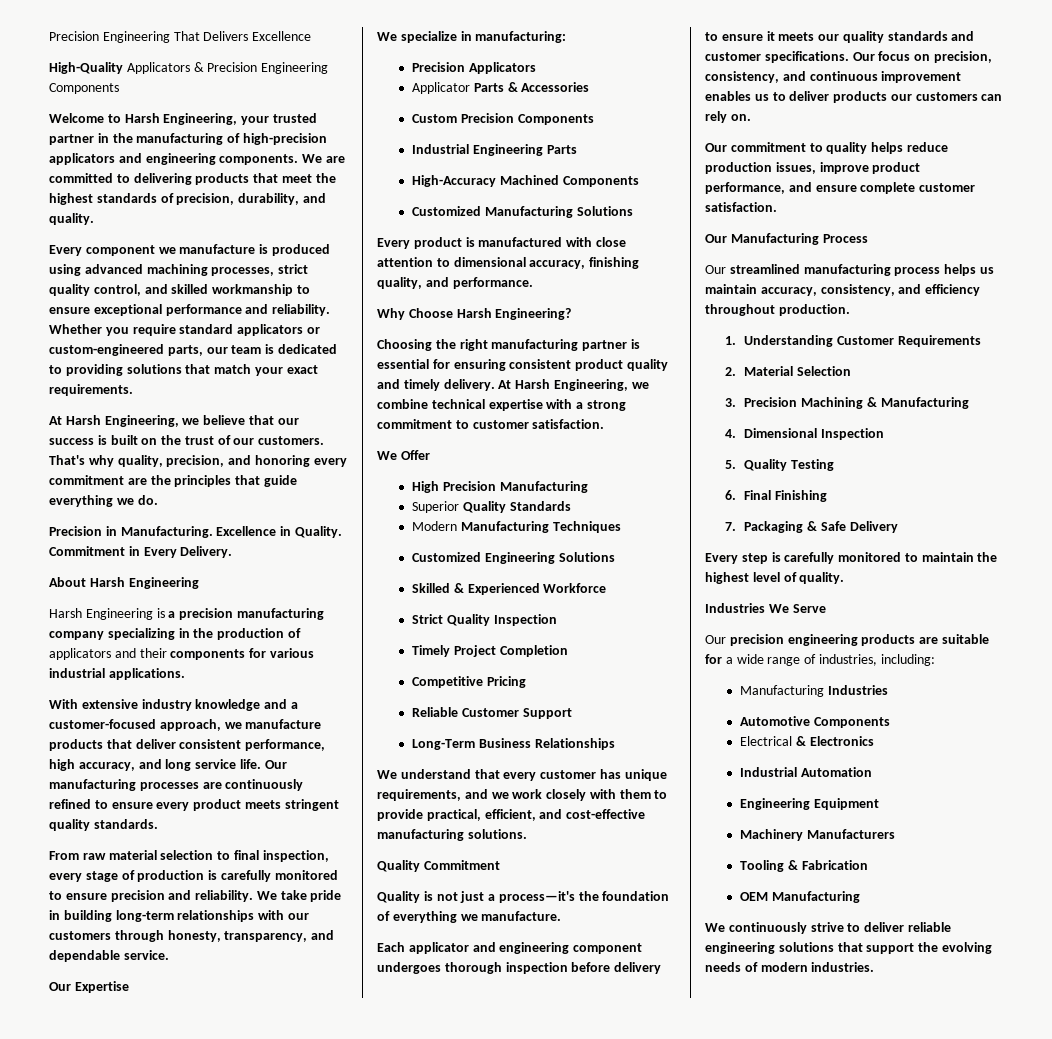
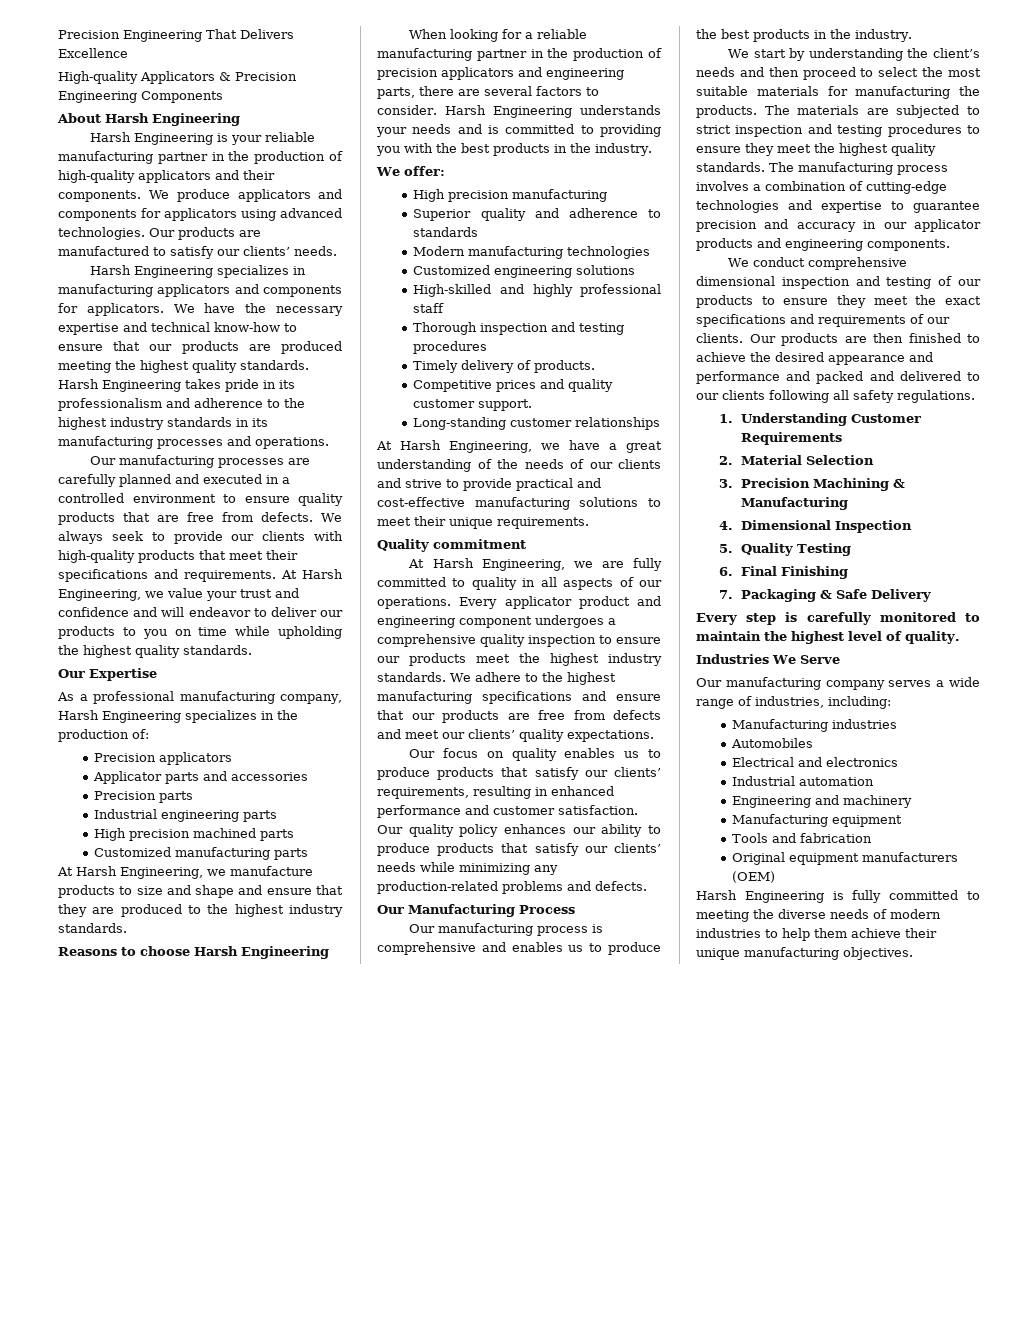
[49,62,123,74] High-Quality -> [58,71,138,84] High-quality
[49,113,317,125] [49,133,327,145] [49,153,345,165] [49,173,336,185] [49,193,326,205] [49,213,94,225] [49,244,330,256] [49,264,309,276] [49,284,310,296] [49,304,331,316] [49,324,320,336] [49,344,337,356] [49,364,318,376] [49,384,133,396] [49,415,299,427] [49,435,325,445] [49,455,347,467] [49,475,297,487] [49,495,158,507] [49,526,342,538] [49,546,233,558] // Welcome to Harsh Engineering, your trusted partner in the manufacturing of high-precision applicators and engineering components. We are committed to delivering products that meet the highest standards of precision, durability, and quality. // Every component we manufacture is produced using advanced machining processes, strict quality control, and skilled workmanship to ensure exceptional performance and reliability. Whether you require standard applicators or custom-engineered parts, our team is dedicated to providing solutions that match your exact requirements. // At Harsh Engineering, we believe that our success is built on the trust of our customers. That's why quality, precision, and honoring every commitment are the principles that guide everything we do. // Precision in Manufacturing. Excellence in Quality. Commitment in Every Delivery. -> (223, 97) none
[168,608,324,620] [49,628,301,640] a precision manufacturing company specializing in the production of -> [231,132,316,145] [58,151,344,164] [58,170,135,183] your reliable manufacturing partner in the production of high-quality
[170,648,314,660] [49,668,185,680] [49,699,298,711] [49,719,322,731] [49,739,326,751] [49,759,287,771] [49,779,304,791] [49,799,339,811] [49,819,158,831] [49,850,329,862] [49,870,338,882] [49,890,342,902] [49,910,309,922] [49,930,335,942] [49,950,169,962] [49,981,129,993] [377,31,567,43] [412,62,536,74] components for various industrial applications. // With extensive industry knowledge and a customer-focused approach, we manufacture products that deliver consistent performance, high accuracy, and long service life. Our manufacturing processes are continuously refined to ensure every product meets stringent quality standards. // From raw material selection to final inspection, every stage of production is carefully monitored to ensure precision and reliability. We take pride in building long-term relationships with our customers through honesty, transparency, and dependable service. // Our Expertise // We specialize in manufacturing: // Precision Applicators -> [58,189,342,202] [58,208,342,221] [58,227,261,240] [58,246,337,259] [90,265,307,278] [58,284,342,297] [58,303,343,316] [58,322,297,335] [58,341,342,354] [58,360,309,373] [58,379,295,392] [58,398,305,411] [58,417,268,430] [58,436,329,449] [90,455,311,468] [58,474,290,487] [58,493,343,506] [58,512,343,525] [58,531,343,544] [58,550,298,563] [58,569,343,582] [58,588,299,601] [58,607,343,617] [58,626,342,639] [58,645,252,658] [58,668,157,681] [57,691,343,704] [58,710,298,723] [58,729,149,742] [94,752,233,765] components. We produce applicators and components for applicators using advanced technologies. Our products are manufactured to satisfy our clients’ needs. // Harsh Engineering specializes in manufacturing applicators and components for applicators. We have the necessary expertise and technical know-how to ensure that our products are produced meeting the highest quality standards. Harsh Engineering takes pride in its professionalism and adherence to the highest industry standards in its manufacturing processes and operations. // Our manufacturing processes are carefully planned and executed in a controlled environment to ensure quality products that are free from defects. We always seek to provide our clients with high-quality products that meet their specifications and requirements. At Harsh Engineering, we value your trust and confidence and will endeavor to deliver our products to you on time while upholding the highest quality standards. // Our Expertise // As a professional manufacturing company, Harsh Engineering specializes in the production of: // Precision applicators
[473,82,590,92] [412,113,594,125] [412,144,577,156] [412,175,639,187] [412,206,633,218] [377,237,626,249] [377,257,640,269] [377,277,533,289] [377,308,572,320] [377,339,640,351] [377,359,668,371] [377,379,649,391] [377,399,626,411] [377,419,605,429] [377,450,430,460] [412,481,588,493] Parts & Accessories // Custom Precision Components // Industrial Engineering Parts // High-Accuracy Machined Components // Customized Manufacturing Solutions // Every product is manufactured with close attention to dimensional accuracy, finishing quality, and performance. // Why Choose Harsh Engineering? // Choosing the right manufacturing partner is essential for ensuring consistent product quality and timely delivery. At Harsh Engineering, we combine technical expertise with a strong commitment to customer satisfaction. // We Offer // High Precision Manufacturing -> [165,771,309,784] [94,791,194,803] [94,809,278,822] [94,828,295,841] [94,847,309,860] [57,866,313,879] [58,885,343,898] [58,904,343,917] [58,923,127,933] [58,946,329,959] [409,29,588,42] [377,48,662,61] [377,67,624,80] [377,86,599,99] [377,105,661,118] [376,124,661,137] [376,143,652,156] [376,166,445,176] [413,189,608,202] parts and accessories // Precision parts // Industrial engineering parts // High precision machined parts // Customized manufacturing parts // At Harsh Engineering, we manufacture products to size and shape and ensure that they are produced to the highest industry standards. // Reasons to choose Harsh Engineering // When looking for a reliable manufacturing partner in the production of precision applicators and engineering parts, there are several factors to consider. Harsh Engineering understands your needs and is committed to providing you with the best products in the industry. // We offer: // High precision manufacturing
[462,501,571,513] Quality Standards -> [480,208,661,221] [413,227,479,237] quality and adherence to standards
[460,521,621,533] [412,552,615,564] [412,583,607,595] [412,614,557,626] [412,645,568,657] [412,676,526,688] [412,707,572,719] [412,738,615,750] [377,769,667,781] [377,789,668,801] [377,809,646,821] [377,829,527,841] [377,860,500,872] [377,891,670,903] [377,911,562,923] [377,942,643,954] [377,962,662,974] [705,31,975,43] [705,51,992,63] [705,71,962,83] [705,91,1003,103] [705,111,751,123] [705,142,948,154] [705,162,921,174] [705,182,976,194] [705,202,777,212] Manufacturing Techniques // Customized Engineering Solutions // Skilled & Experienced Workforce // Strict Quality Inspection // Timely Project Completion // Competitive Pricing // Reliable Customer Support // Long-Term Business Relationships // We understand that every customer has unique requirements, and we work closely with them to provide practical, efficient, and cost-effective manufacturing solutions. // Quality Commitment // Quality is not just a process—it's the foundation of everything we manufacture. // Each applicator and engineering component undergoes thorough inspection before delivery to ensure it meets our quality standards and customer specifications. Our focus on precision, consistency, and continuous improvement enables us to deliver products our customers can rely on. // Our commitment to quality helps reduce production issues, improve product performance, and ensure complete customer satisfaction. -> [468,246,651,259] [413,265,636,278] [413,284,661,297] [413,303,445,313] [413,322,625,335] [413,341,488,354] [413,360,596,373] [413,379,614,392] [413,399,533,411] [413,417,661,430] [376,440,662,453] [377,459,661,472] [377,478,601,491] [377,497,661,510] [377,516,589,529] [377,539,526,552] [408,558,662,571] [377,577,662,590] [377,596,661,609] [377,615,616,628] [377,634,661,647] [377,653,662,666] [377,672,616,685] [377,691,661,704] [377,710,661,723] [377,729,654,742] [409,748,661,761] [377,767,661,780] [377,786,614,799] [377,805,638,818] [377,824,661,837] [377,843,661,856] [377,862,558,875] [377,881,647,894] manufacturing technologies // Customized engineering solutions // High-skilled and highly professional staff // Thorough inspection and testing procedures // Timely delivery of products. // Competitive prices and quality customer support. // Long-standing customer relationships // At Harsh Engineering, we have a great understanding of the needs of our clients and strive to provide practical and cost-effective manufacturing solutions to meet their unique requirements. // Quality commitment // At Harsh Engineering, we are fully committed to quality in all aspects of our operations. Every applicator product and engineering component undergoes a comprehensive quality inspection to ensure our products meet the highest industry standards. We adhere to the highest manufacturing specifications and ensure that our products are free from defects and meet our clients’ quality expectations. // Our focus on quality enables us to produce products that satisfy our clients’ requirements, resulting in enhanced performance and customer satisfaction. Our quality policy enhances our ability to produce products that satisfy our clients’ needs while minimizing any production-related problems and defects.
[729,264,994,276] [705,284,981,296] [705,304,850,316] streamlined manufacturing process helps us maintain accuracy, consistency, and efficiency throughout production. -> [438,923,604,936] [377,942,661,955] [696,29,912,42] [728,48,980,61] [696,67,981,80] [696,86,980,99] [696,105,980,118] [696,124,980,137] [696,143,936,156] [696,162,948,175] [696,181,947,194] [696,200,980,213] [696,219,981,232] [696,238,950,251] [728,257,908,270] [696,276,981,289] [696,295,981,308] [696,314,950,327] [696,333,980,346] [696,352,933,365] [696,371,980,384] [696,390,975,403] manufacturing process is comprehensive and enables us to produce the best products in the industry. // We start by understanding the client’s needs and then proceed to select the most suitable materials for manufacturing the products. The materials are subjected to strict inspection and testing procedures to ensure they meet the highest quality standards. The manufacturing process involves a combination of cutting-edge technologies and expertise to guarantee precision and accuracy in our applicator products and engineering components. // We conduct comprehensive dimensional inspection and testing of our products to ensure they meet the exact specifications and requirements of our clients. Our products are then finished to achieve the desired appearance and performance and packed and delivered to our clients following all safety regulations.
[729,634,989,646] [705,654,722,664] precision engineering products are suitable for -> [725,677,932,690] manufacturing company serves
[827,685,888,695] [740,716,890,728] Industries // Automotive Components -> [832,719,898,729] [731,738,814,748] industries // Automobiles
[795,736,874,746] [740,767,872,777] [740,798,879,810] [740,829,895,841] [740,860,868,872] [740,891,860,903] [705,922,951,934] [705,942,992,954] [705,962,875,972] & Electronics // Industrial Automation // Engineering Equipment // Machinery Manufacturers // Tooling & Fabrication // OEM Manufacturing // We continuously strive to deliver reliable engineering solutions that support the evolving needs of modern industries. -> [798,757,899,767] [732,776,875,786] [732,795,913,808] [732,814,903,827] [732,833,873,843] [732,852,959,865] [732,871,776,883] [696,890,980,903] [696,909,941,922] [696,928,937,941] [696,947,913,960] and electronics // Industrial automation // Engineering and machinery // Manufacturing equipment // Tools and fabrication // Original equipment manufacturers (OEM) // Harsh Engineering is fully committed to meeting the diverse needs of modern industries to help them achieve their unique manufacturing objectives.

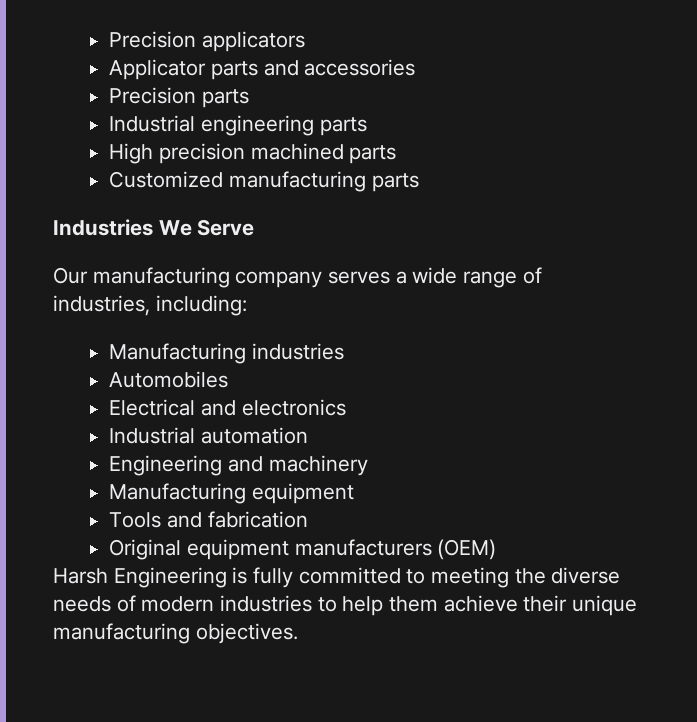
[58,29,294,42] [58,48,128,58] [58,71,297,84] [58,91,223,103] [57,113,240,126] [90,132,316,145] [58,151,344,164] [58,170,275,183] [58,189,342,202] [58,208,342,221] [58,227,261,240] [58,246,337,259] [90,265,307,278] [58,284,342,297] [58,303,343,316] [58,322,297,335] [58,341,342,354] [58,360,309,373] [58,379,295,392] [58,398,305,411] [58,417,268,430] [58,436,329,449] [90,455,311,468] [58,474,290,487] [58,493,343,506] [58,512,343,525] [58,531,343,544] [58,550,298,563] [58,569,343,582] [58,588,299,601] [58,607,343,617] [58,626,342,639] [58,645,252,658] [58,668,157,681] [57,691,343,704] [58,710,298,723] [58,729,149,742] [94,753,157,762] Precision Engineering That Delivers Excellence // High-quality Applicators & Precision Engineering Components // About Harsh Engineering // Harsh Engineering is your reliable manufacturing partner in the production of high-quality applicators and their components. We produce applicators and components for applicators using advanced technologies. Our products are manufactured to satisfy our clients’ needs. // Harsh Engineering specializes in manufacturing applicators and components for applicators. We have the necessary expertise and technical know-how to ensure that our products are produced meeting the highest quality standards. Harsh Engineering takes pride in its professionalism and adherence to the highest industry standards in its manufacturing processes and operations. // Our manufacturing processes are carefully planned and executed in a controlled environment to ensure quality products that are free from defects. We always seek to provide our clients with high-quality products that meet their specifications and requirements. At Harsh Engineering, we value your trust and confidence and will endeavor to deliver our products to you on time while upholding the highest quality standards. // Our Expertise // As a professional manufacturing company, Harsh Engineering specializes in the production of: // Precision -> [109,31,197,48] Precision
[57,866,313,879] [58,885,343,898] [58,904,343,917] [58,923,127,933] [58,946,329,959] [409,29,588,42] [377,48,662,61] [377,67,624,80] [377,86,599,99] [377,105,661,118] [376,124,661,137] [376,143,652,156] [376,166,445,176] [413,189,608,202] [413,208,661,221] [413,227,479,237] [413,246,651,259] [413,265,636,278] [413,284,661,297] [413,303,445,313] [413,322,625,335] [413,341,488,354] [413,360,596,373] [413,379,614,392] [413,399,533,411] [413,417,661,430] [376,440,662,453] [377,459,661,472] [377,478,601,491] [377,497,661,510] [377,516,589,529] [377,539,526,552] [408,558,662,571] [377,577,662,590] [377,596,661,609] [377,615,616,628] [377,634,661,647] [377,653,662,666] [377,672,616,685] [377,691,661,704] [377,710,661,723] [377,729,654,742] [409,748,661,761] [377,767,661,780] [377,786,614,799] [377,805,638,818] [377,824,661,837] [377,843,661,856] [377,862,558,875] [377,881,647,894] [377,904,575,917] [409,923,604,936] [377,942,661,955] [696,29,912,42] [728,48,980,61] [696,67,981,80] [696,86,980,99] [696,105,980,118] [696,124,980,137] [696,143,936,156] [696,162,948,175] [696,181,947,194] [696,200,980,213] [696,219,981,232] [696,238,950,251] [728,257,908,270] [696,276,981,289] [696,295,981,308] [696,314,950,327] [696,333,980,346] [696,352,933,365] [696,371,980,384] [696,390,975,403] [718,413,922,426] [741,432,843,445] [718,455,875,465] [718,478,906,491] [741,497,849,510] [718,520,913,533] [718,543,852,556] [718,566,849,579] [718,589,932,602] [696,612,980,625] [696,631,960,644] // At Harsh Engineering, we manufacture products to size and shape and ensure that they are produced to the highest industry standards. // Reasons to choose Harsh Engineering // When looking for a reliable manufacturing partner in the production of precision applicators and engineering parts, there are several factors to consider. Harsh Engineering understands your needs and is committed to providing you with the best products in the industry. // We offer: // High precision manufacturing // Superior quality and adherence to standards // Modern manufacturing technologies // Customized engineering solutions // High-skilled and highly professional staff // Thorough inspection and testing procedures // Timely delivery of products. // Competitive prices and quality customer support. // Long-standing customer relationships // At Harsh Engineering, we have a great understanding of the needs of our clients and strive to provide practical and cost-effective manufacturing solutions to meet their unique requirements. // Quality commitment // At Harsh Engineering, we are fully committed to quality in all aspects of our operations. Every applicator product and engineering component undergoes a comprehensive quality inspection to ensure our products meet the highest industry standards. We adhere to the highest manufacturing specifications and ensure that our products are free from defects and meet our clients’ quality expectations. // Our focus on quality enables us to produce products that satisfy our clients’ requirements, resulting in enhanced performance and customer satisfaction. Our quality policy enhances our ability to produce products that satisfy our clients’ needs while minimizing any production-related problems and defects. // Our Manufacturing Process // Our manufacturing process is comprehensive and enables us to produce the best products in the industry. // We start by understanding the client’s needs and then proceed to select the most suitable materials for manufacturing the products. The materials are subjected to strict inspection and testing procedures to ensure they meet the highest quality standards. The manufacturing process involves a combination of cutting-edge technologies and expertise to guarantee precision and accuracy in our applicator products and engineering components. // We conduct comprehensive dimensional inspection and testing of our products to ensure they meet the exact specifications and requirements of our clients. Our products are then finished to achieve the desired appearance and performance and packed and delivered to our clients following all safety regulations. // 1. Understanding Customer Requirements // 2. Material Selection // 3. Precision Machining & Manufacturing // 4. Dimensional Inspection // 5. Quality Testing // 6. Final Finishing // 7. Packaging & Safe Delivery // Every step is carefully monitored to maintain the highest level of quality. -> (419, 182) none

